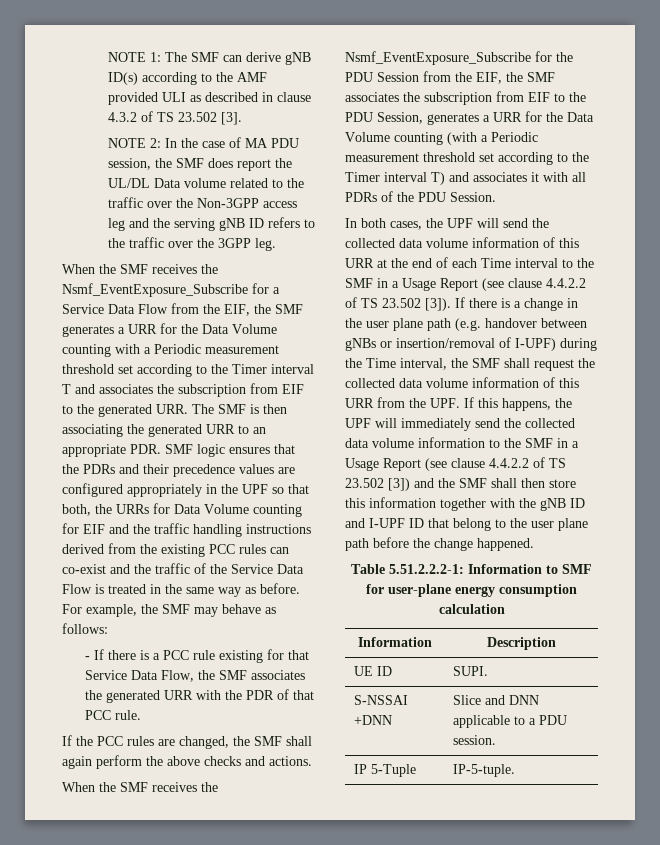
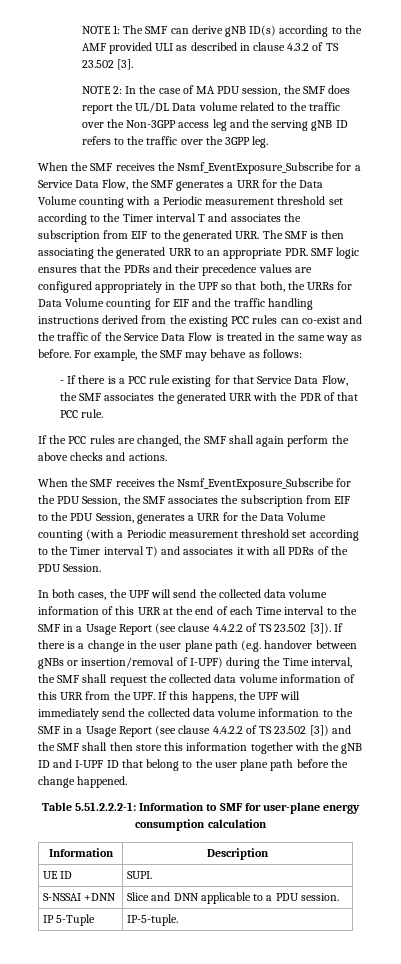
[138,303,250,316] Flow from the EIF, -> [102,179,129,190] Flow,
[377,71,502,84] Session from the EIF, -> [82,496,121,506] Session,

